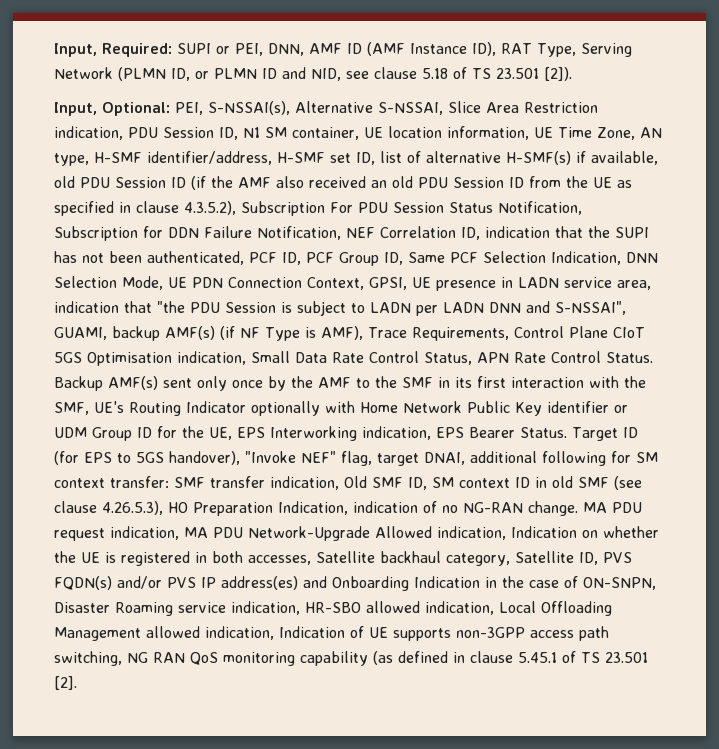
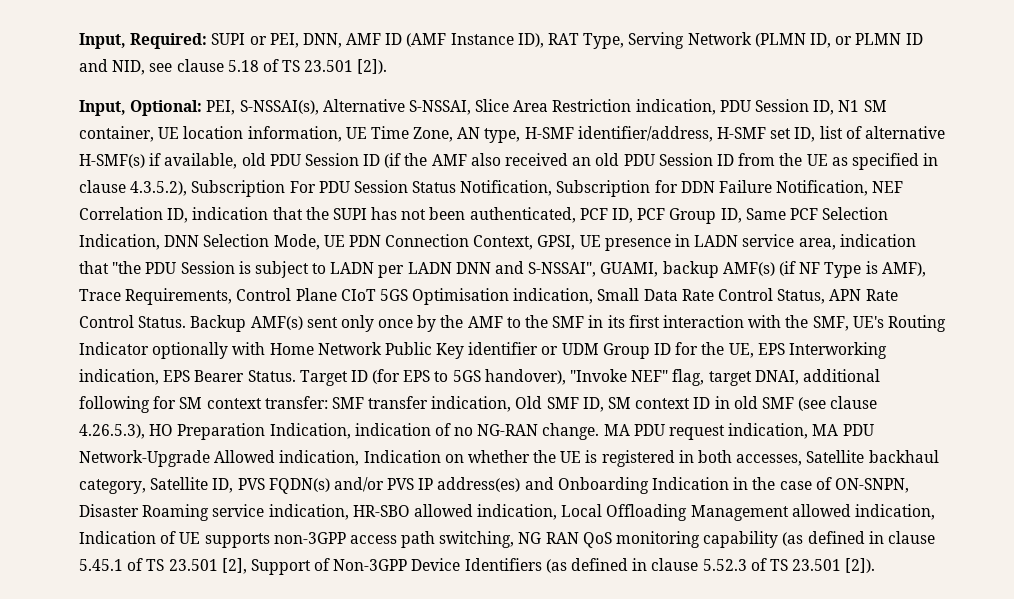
[54,676,77,690] [2]. -> [221,558,876,575] [2], Support of Non-3GPP Device Identifiers (as defined in clause 5.52.3 of TS 23.501 [2]).

